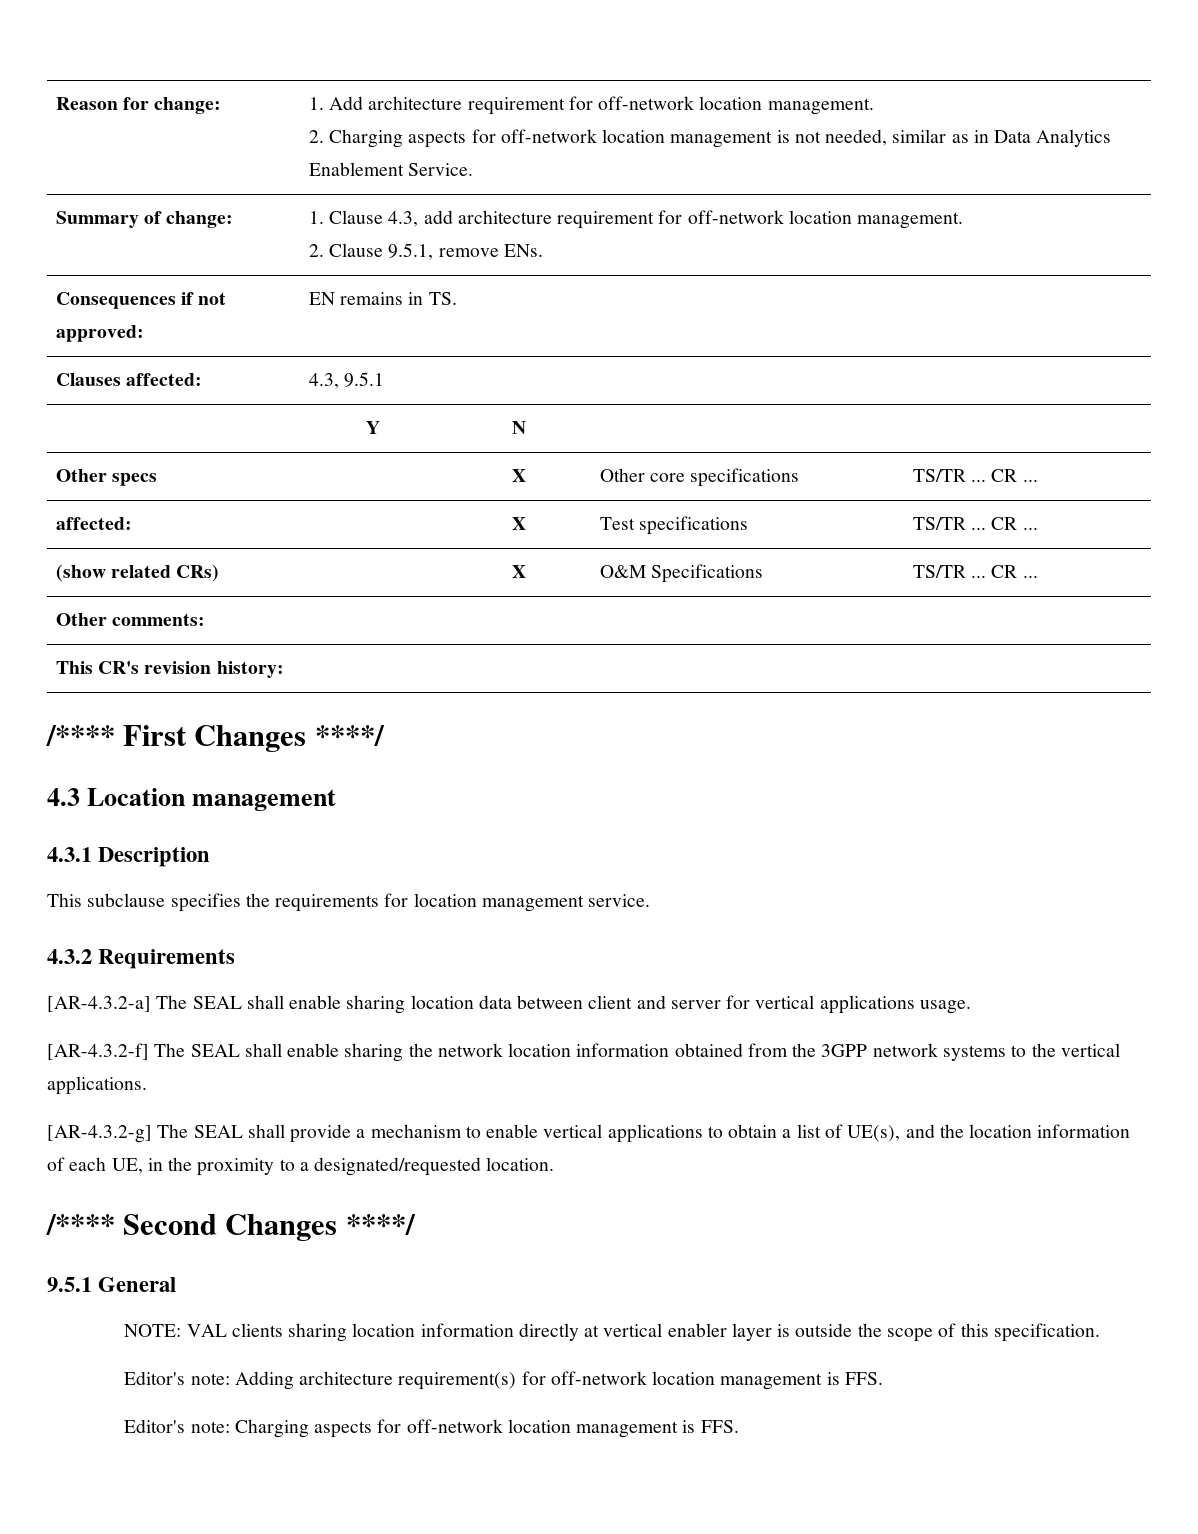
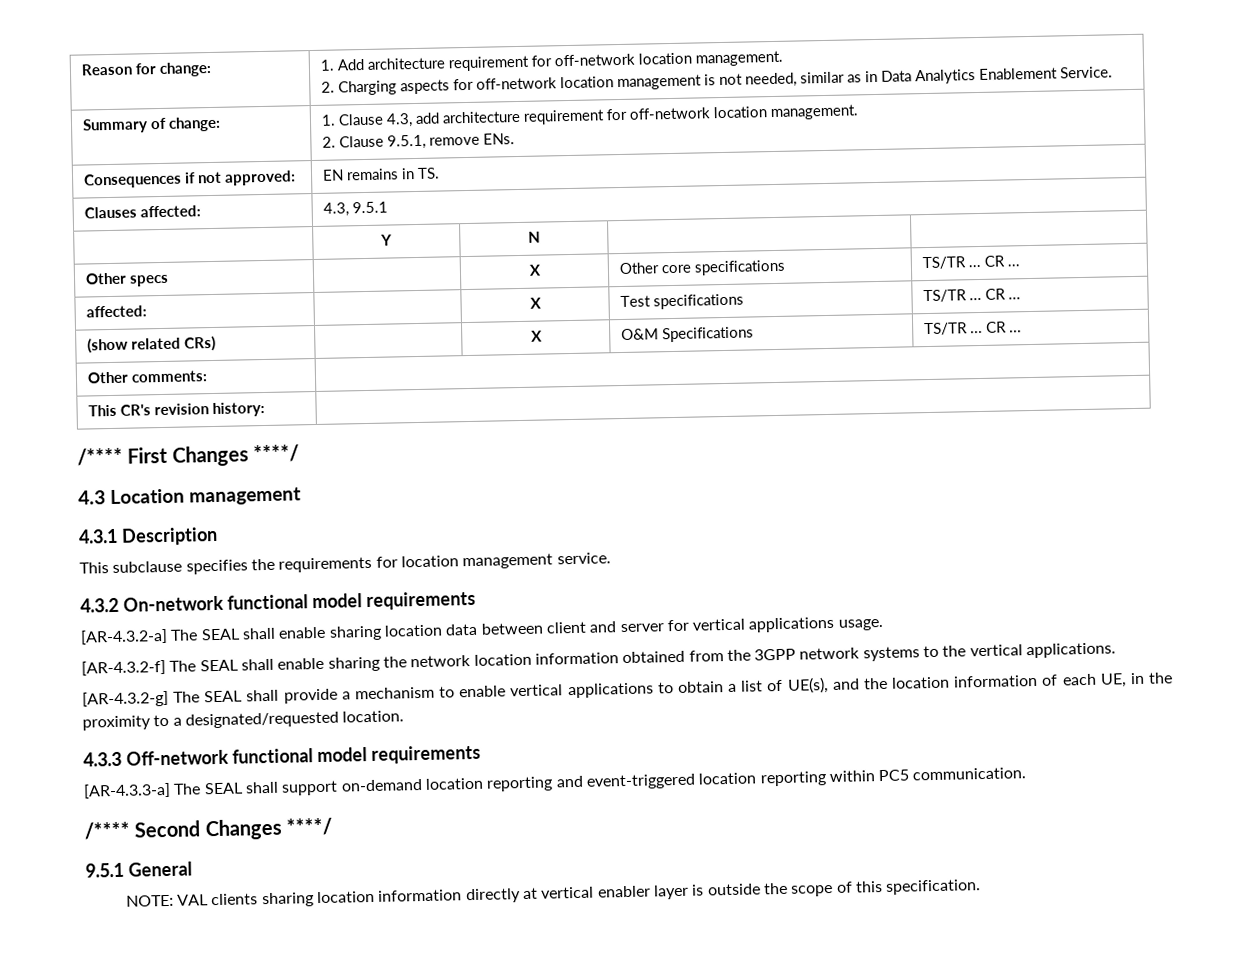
[98,949,236,969] Requirements -> [122,590,476,612] On-network functional model requirements
(555, 1164) none -> [83,744,481,767] [83,767,1027,799] // 4.3.3 Off-network functional model requirements // [AR-4.3.3-a] The SEAL shall support on-demand location reporting and event-triggered location reporting within PC5 communication.
[124,1371,883,1390] [124,1419,739,1438] // Editor's note: Adding architecture requirement(s) for off-network location management is FFS. // Editor's note: Charging aspects for off-network location management is FFS. -> (982, 887) none

